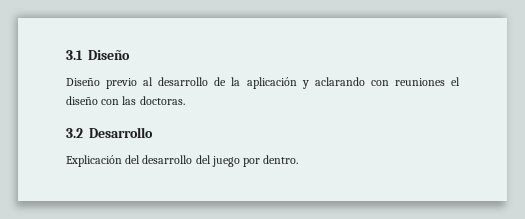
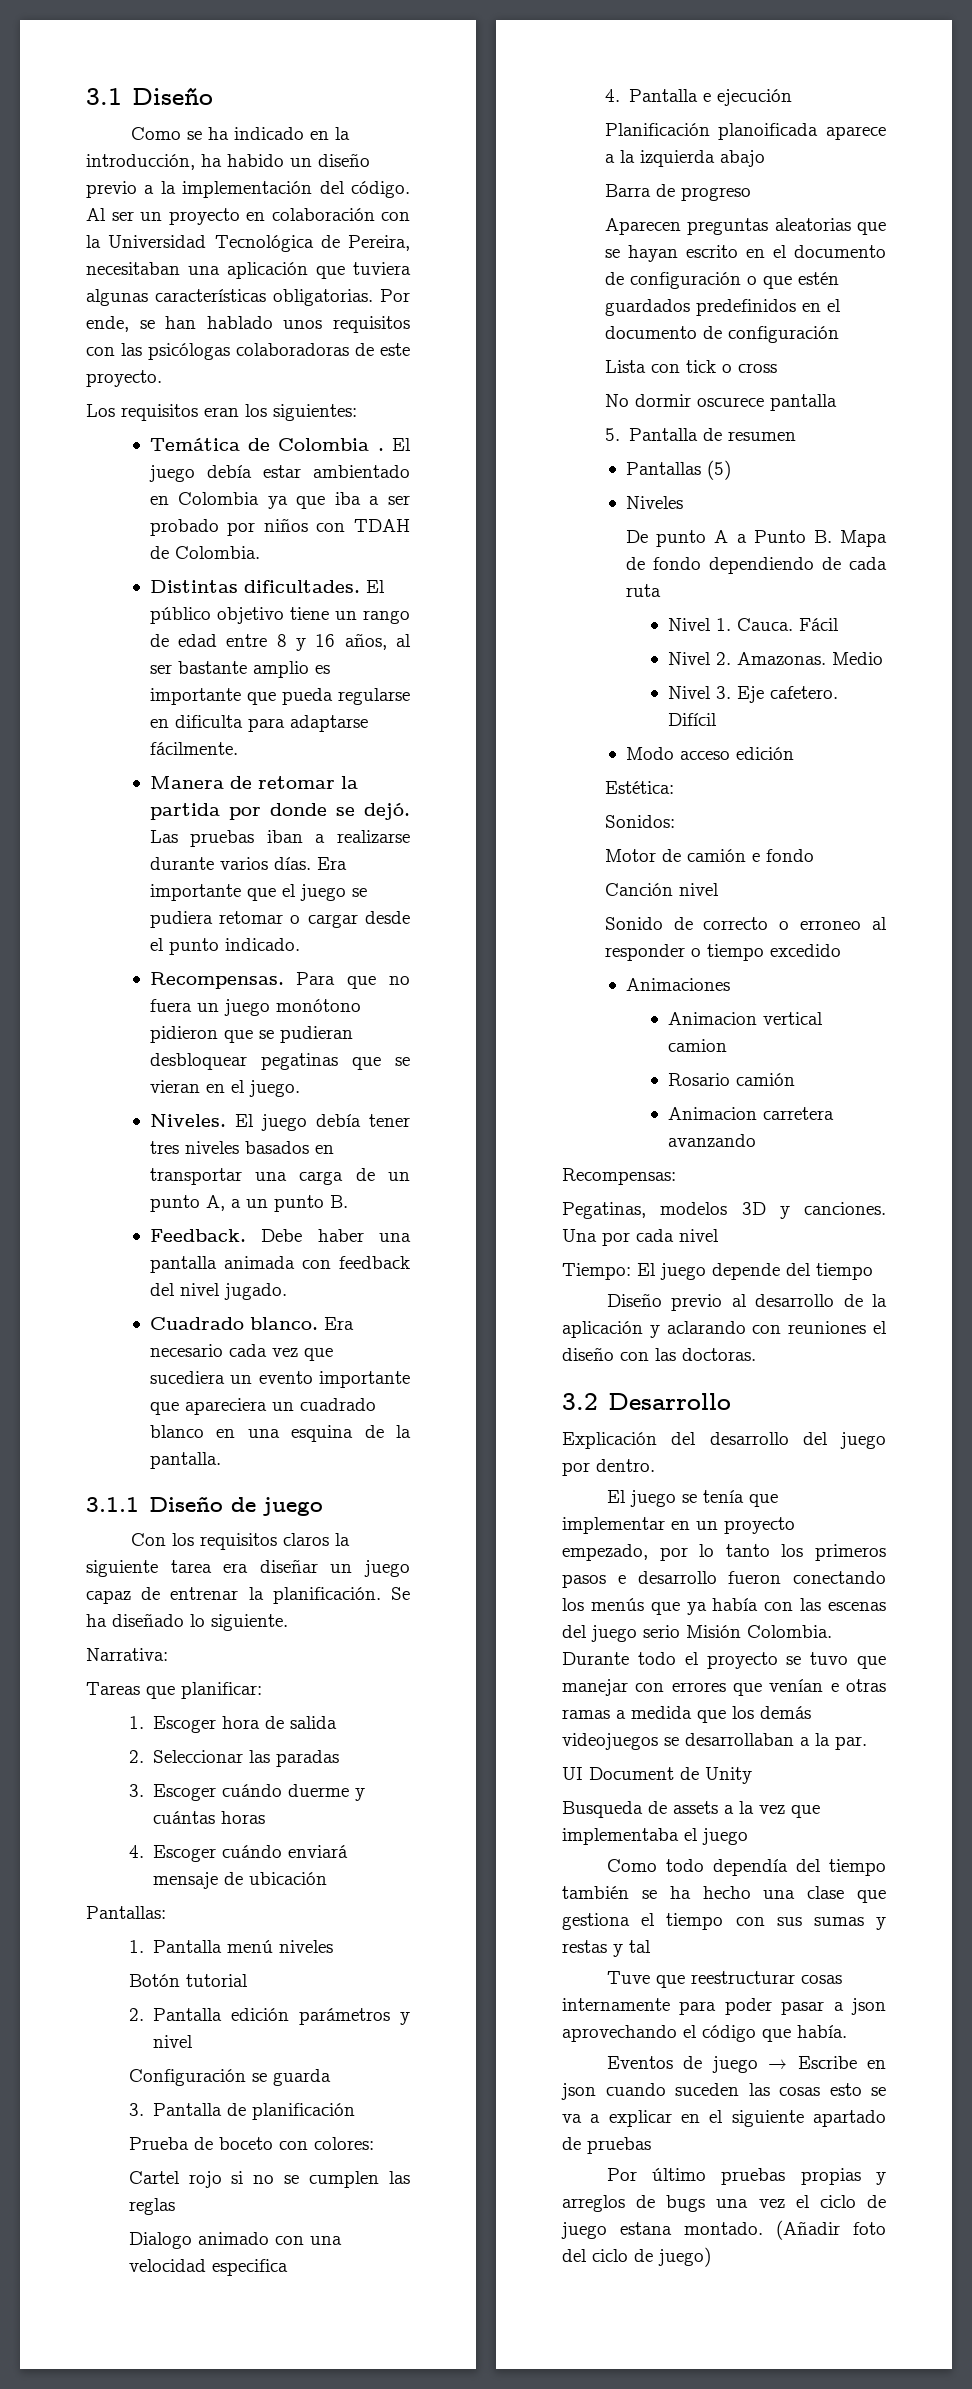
(130, 55) none -> [130,127,350,140] [86,153,370,170] [86,181,410,198] [86,208,410,225] [86,235,410,252] [86,262,411,279] [86,289,410,306] [86,316,410,333] [86,343,410,360] [86,370,162,387] [86,404,357,421] [149,438,411,451] [148,465,410,482] [149,492,410,509] [149,518,410,536] [149,546,260,559] [149,580,385,593] [149,607,410,624] [149,633,411,651] [149,661,330,678] [149,688,410,705] [149,715,368,732] [149,742,238,755] [149,776,358,789] [149,803,410,820] [149,830,410,847] [149,857,347,870] [149,884,367,901] [149,911,410,928] [149,938,300,955] [149,972,410,989] [149,999,361,1016] [149,1026,353,1043] [149,1053,410,1070] [149,1080,300,1097] [149,1114,410,1131] [149,1141,334,1154] [149,1168,410,1185] [149,1195,348,1212] [149,1229,411,1242] [149,1256,410,1273] [149,1283,287,1300] [149,1317,354,1330] [149,1344,333,1361] [149,1371,410,1388] [149,1398,376,1415] [149,1425,411,1442] [149,1452,221,1469] [86,1496,323,1516] [130,1533,350,1550] [86,1559,410,1577] [86,1587,410,1604] [86,1613,288,1631] [86,1648,168,1661] [86,1682,262,1699] [128,1716,338,1733] [128,1750,340,1767] [128,1784,366,1801] [153,1811,266,1824] [128,1845,349,1862] [153,1872,328,1889] [86,1906,166,1919] [128,1940,334,1953] [128,1974,248,1987] [128,2008,410,2025] [153,2035,194,2048] [128,2069,331,2086] [128,2103,356,2120] [128,2137,374,2150] [128,2171,410,2188] [128,2198,175,2215] [128,2232,342,2249] [128,2259,288,2276] [604,89,793,106] [604,123,886,140] [604,150,765,167] [604,184,751,201] [604,218,886,235] [604,245,886,262] [604,272,839,289] [604,299,841,316] [604,326,839,343] [604,360,777,373] [604,394,837,411] [604,428,797,441] [625,460,731,480] [625,496,683,509] [626,530,887,547] [626,557,887,574] [626,584,662,597] [668,618,840,631] [668,652,884,665] [668,686,839,703] [668,713,718,726] [625,747,794,760] [604,781,674,794] [604,815,675,828] [604,849,814,862] [604,883,719,896] [604,917,887,930] [604,944,841,961] [625,978,730,991] [668,1012,824,1025] [668,1039,728,1052] [668,1073,796,1086] [668,1107,835,1120] [668,1134,757,1147] [562,1168,676,1185] [562,1202,886,1219] [562,1229,719,1246] [562,1263,873,1280] // Como se ha indicado en la introducción, ha habido un diseño previo a la implementación del código. Al ser un proyecto en colaboración con la Universidad Tecnológica de Pereira, necesitaban una aplicación que tuviera algunas características obligatorias. Por ende, se han hablado unos requisitos con las psicólogas colaboradoras de este proyecto. // Los requisitos eran los siguientes: // Temática de Colombia . El juego debía estar ambientado en Colombia ya que iba a ser probado por niños con TDAH de Colombia. // Distintas dificultades. El público objetivo tiene un rango de edad entre 8 y 16 años, al ser bastante amplio es importante que pueda regularse en dificulta para adaptarse fácilmente. // Manera de retomar la partida por donde se dejó. Las pruebas iban a realizarse durante varios días. Era importante que el juego se pudiera retomar o cargar desde el punto indicado. // Recompensas. Para que no fuera un juego monótono pidieron que se pudieran desbloquear pegatinas que se vieran en el juego. // Niveles. El juego debía tener tres niveles basados en transportar una carga de un punto A, a un punto B. // Feedback. Debe haber una pantalla animada con feedback del nivel jugado. // Cuadrado blanco. Era necesario cada vez que sucediera un evento importante que apareciera un cuadrado blanco en una esquina de la pantalla. // 3.1.1 Diseño de juego // Con los requisitos claros la siguiente tarea era diseñar un juego capaz de entrenar la planificación. Se ha diseñado lo siguiente. // Narrativa: // Tareas que planificar: // 1. Escoger hora de salida // 2. Seleccionar las paradas // 3. Escoger cuándo duerme y cuántas horas // 4. Escoger cuándo enviará mensaje de ubicación // Pantallas: // 1. Pantalla menú niveles // Botón tutorial // 2. Pantalla edición parámetros y nivel // Configuración se guarda // 3. Pantalla de planificación // Prueba de boceto con colores: // Cartel rojo si no se cumplen las reglas // Dialogo animado con una velocidad especifica // 4. Pantalla e ejecución // Planificación planoificada aparece a la izquierda abajo // Barra de progreso // Aparecen preguntas aleatorias que se hayan escrito en el documento de configuración o que estén guardados predefinidos en el documento de configuración // Lista con tick o cross // No dormir oscurece pantalla // 5. Pantalla de resumen // Pantallas (5) // Niveles // De punto A a Punto B. Mapa de fondo dependiendo de cada ruta // Nivel 1. Cauca. Fácil // Nivel 2. Amazonas. Medio // Nivel 3. Eje cafetero. Difícil // Modo acceso edición // Estética: // Sonidos: // Motor de camión e fondo // Canción nivel // Sonido de correcto o erroneo al responder o tiempo excedido // Animaciones // Animacion vertical camion // Rosario camión // Animacion carretera avanzando // Recompensas: // Pegatinas, modelos 3D y canciones. Una por cada nivel // Tiempo: El juego depende del tiempo
(299, 159) none -> [606,1490,778,1507] [562,1517,795,1534] [562,1544,886,1561] [562,1571,886,1588] [562,1598,886,1615] [562,1625,832,1642] [562,1652,886,1669] [562,1679,886,1696] [562,1706,811,1723] [562,1733,867,1750] [562,1767,752,1784] [562,1801,820,1818] [562,1828,748,1845] [606,1859,886,1876] [562,1886,886,1903] [562,1913,886,1930] [562,1940,651,1957] [606,1971,842,1988] [562,1998,886,2015] [562,2025,847,2042] [606,2056,886,2073] [561,2083,886,2100] [562,2110,886,2127] [562,2137,651,2154] [606,2168,886,2185] [562,2195,886,2212] [561,2220,886,2240] [562,2247,711,2267] // El juego se tenía que implementar en un proyecto empezado, por lo tanto los primeros pasos e desarrollo fueron conectando los menús que ya había con las escenas del juego serio Misión Colombia. Durante todo el proyecto se tuvo que manejar con errores que venían e otras ramas a medida que los demás videojuegos se desarrollaban a la par. // UI Document de Unity // Busqueda de assets a la vez que implementaba el juego // Como todo dependía del tiempo también se ha hecho una clase que gestiona el tiempo con sus sumas y restas y tal // Tuve que reestructurar cosas internamente para poder pasar a json aprovechando el código que había. // Eventos de juego → Escribe en json cuando suceden las cosas esto se va a explicar en el siguiente apartado de pruebas // Por último pruebas propias y arreglos de bugs una vez el ciclo de juego estana montado. (Añadir foto del ciclo de juego)

